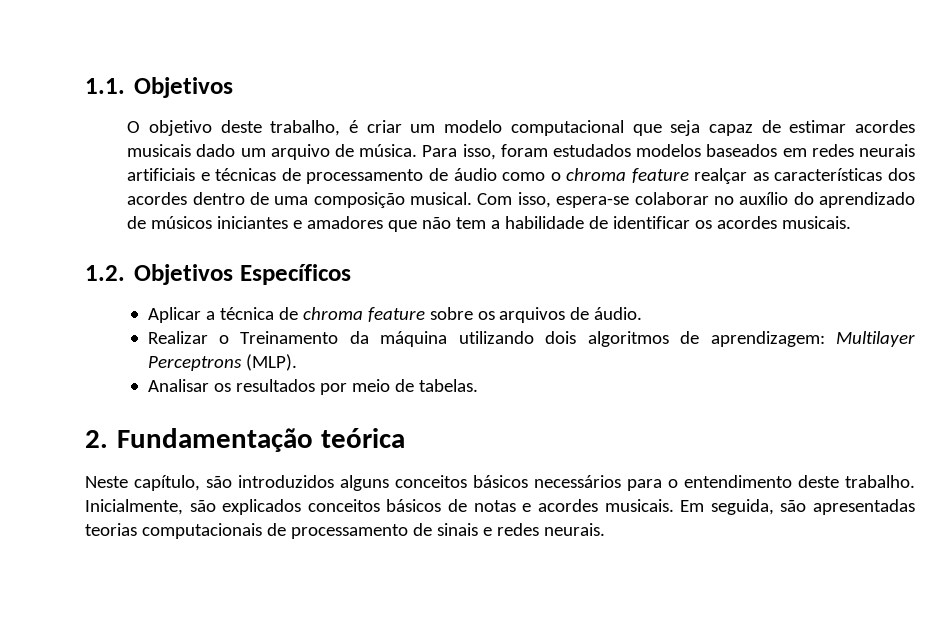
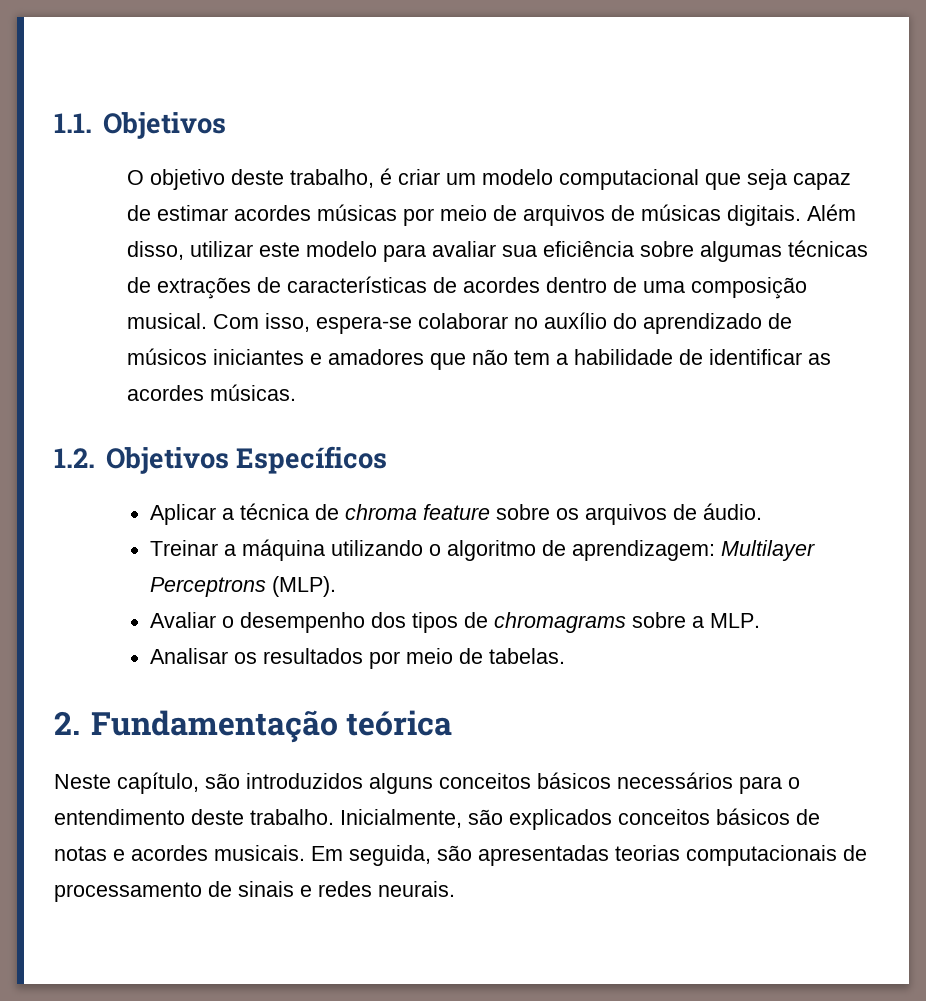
[127,144,916,160] [127,168,916,184] musicais dado um arquivo de música. Para isso, foram estudados modelos baseados em redes neurais artificiais e técnicas de processamento de áudio como o chroma feature realçar as características dos -> [316,204,856,226] [126,240,868,262] [126,276,457,299] músicas por meio de arquivos de músicas digitais. Além disso, utilizar este modelo para avaliar sua eficiência sobre algumas técnicas de extrações de características de
[695,216,852,229] os acordes musicais. -> [807,353,831,365] [126,384,296,401] as acordes músicas.
[147,331,669,347] Realizar o Treinamento da máquina utilizando dois algoritmos -> [150,539,537,561] Treinar a máquina utilizando o algoritmo
(297, 362) none -> [150,612,761,633] // Avaliar o desempenho dos tipos de chromagrams sobre a MLP.

